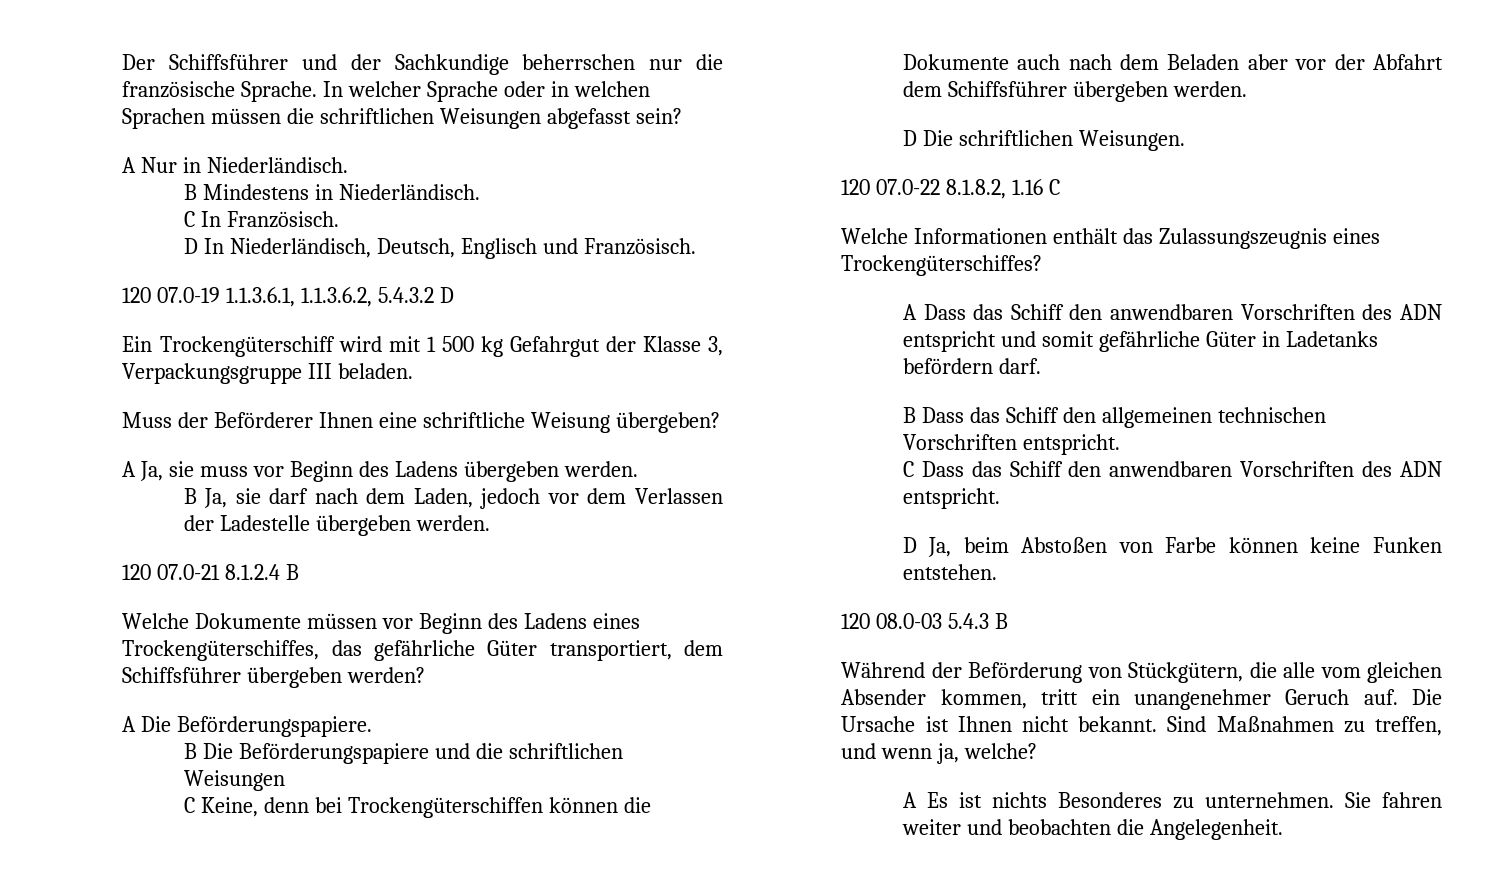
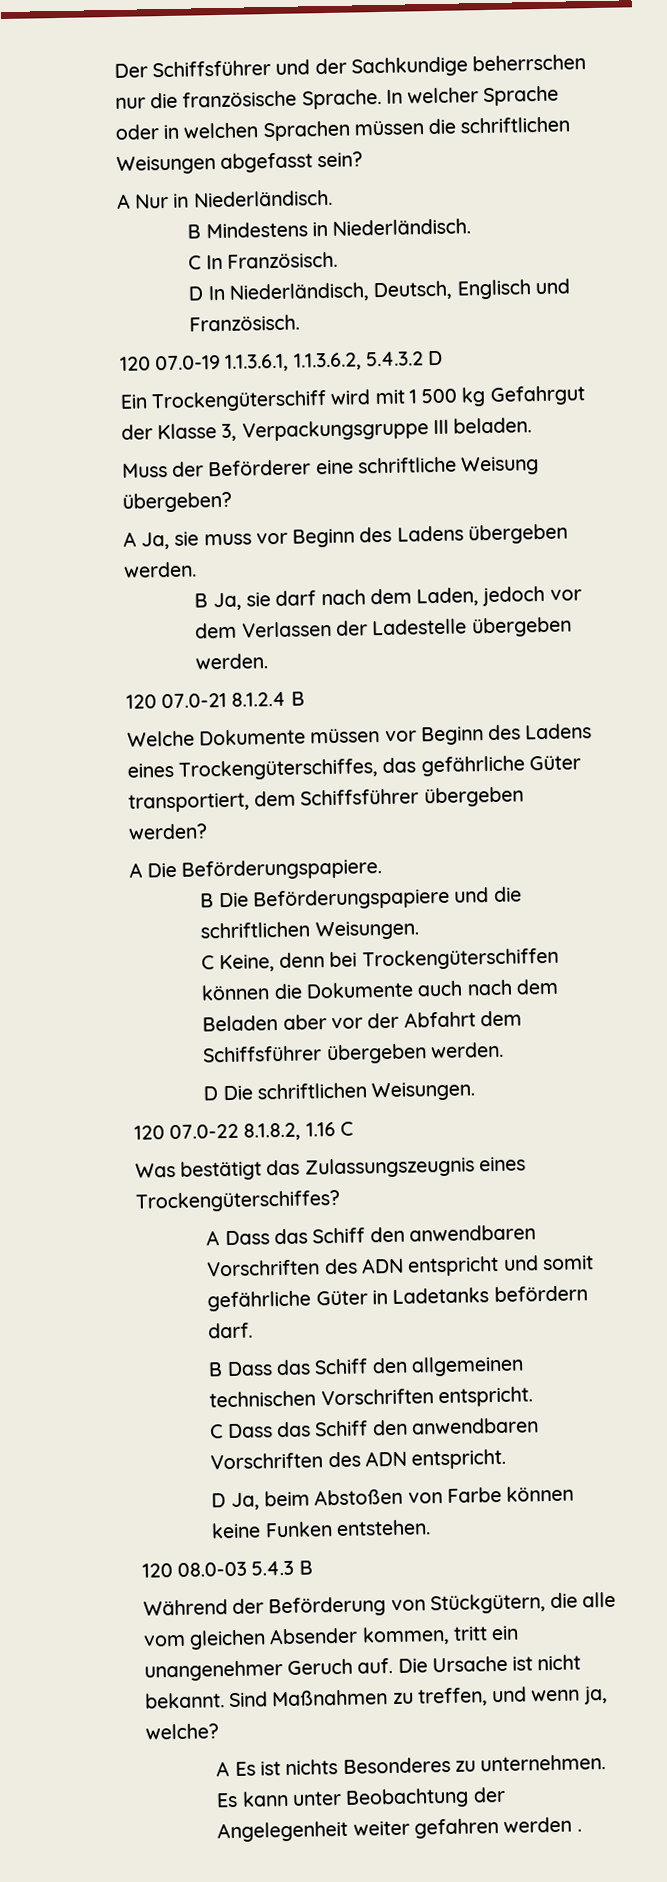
[319,412,374,428] Ihnen -> (312, 468) none
[183,770,285,791] Weisungen -> [314,920,419,941] Weisungen.
[841,228,1119,244] Welche Informationen enthält -> [134,1160,262,1181] Was bestätigt
[957,716,1012,732] Ihnen -> (534, 1663) none
[1344,792,1442,808] [901,819,1283,840] Sie fahren weiter und beobachten die Angelegenheit. -> [216,1786,506,1809] [217,1816,582,1843] Es kann unter Beobachtung der Angelegenheit weiter gefahren werden .

